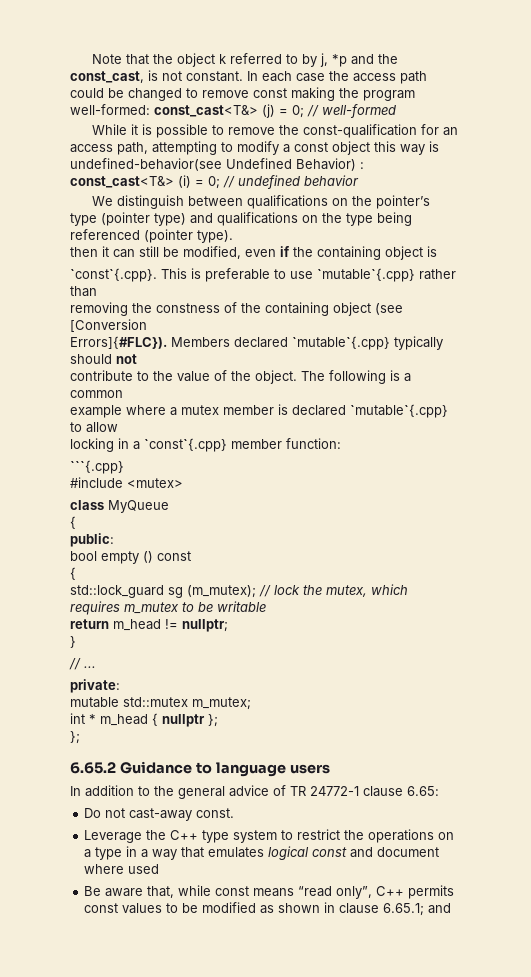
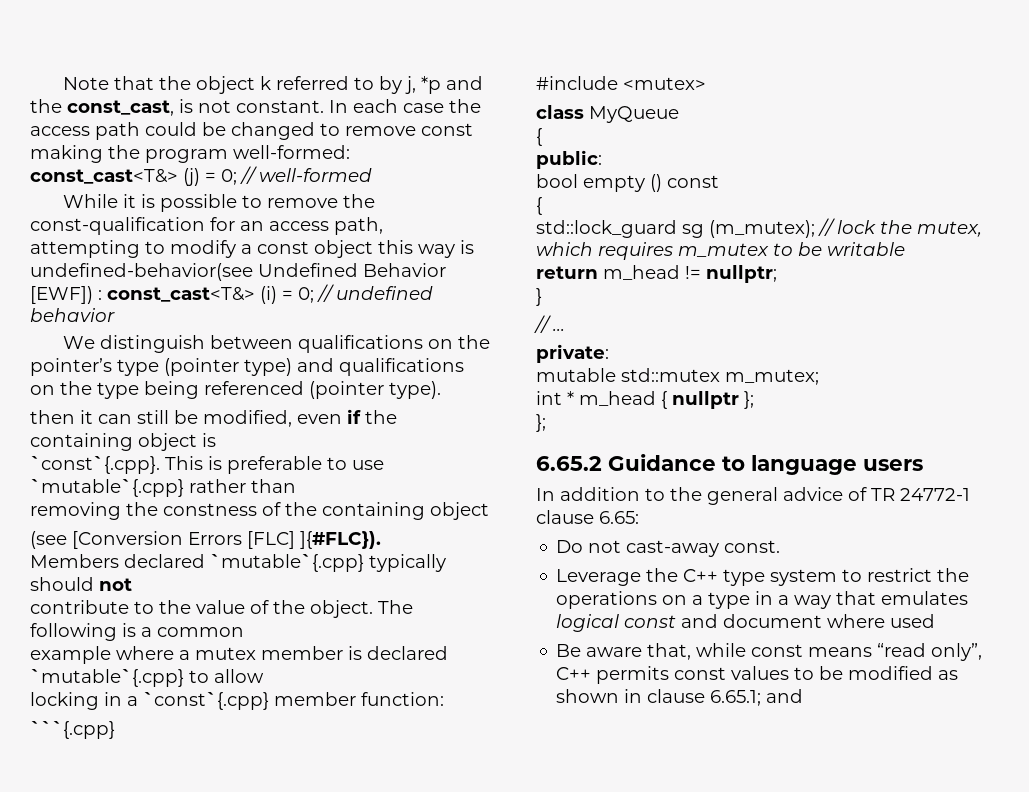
[296,158,356,171] Behavior) -> [363,263,446,277] [30,286,93,304] Behavior [EWF])
(371, 309) none -> (489, 511) //
[70,336,167,349] // Errors]{#FLC}). -> [188,531,381,549] Errors [FLC] ]{#FLC}). //

